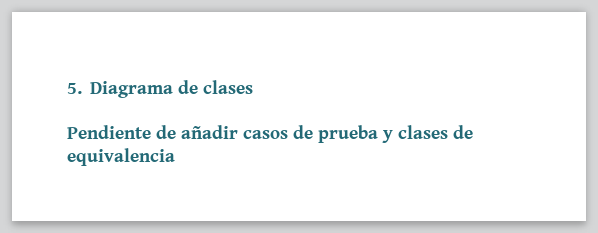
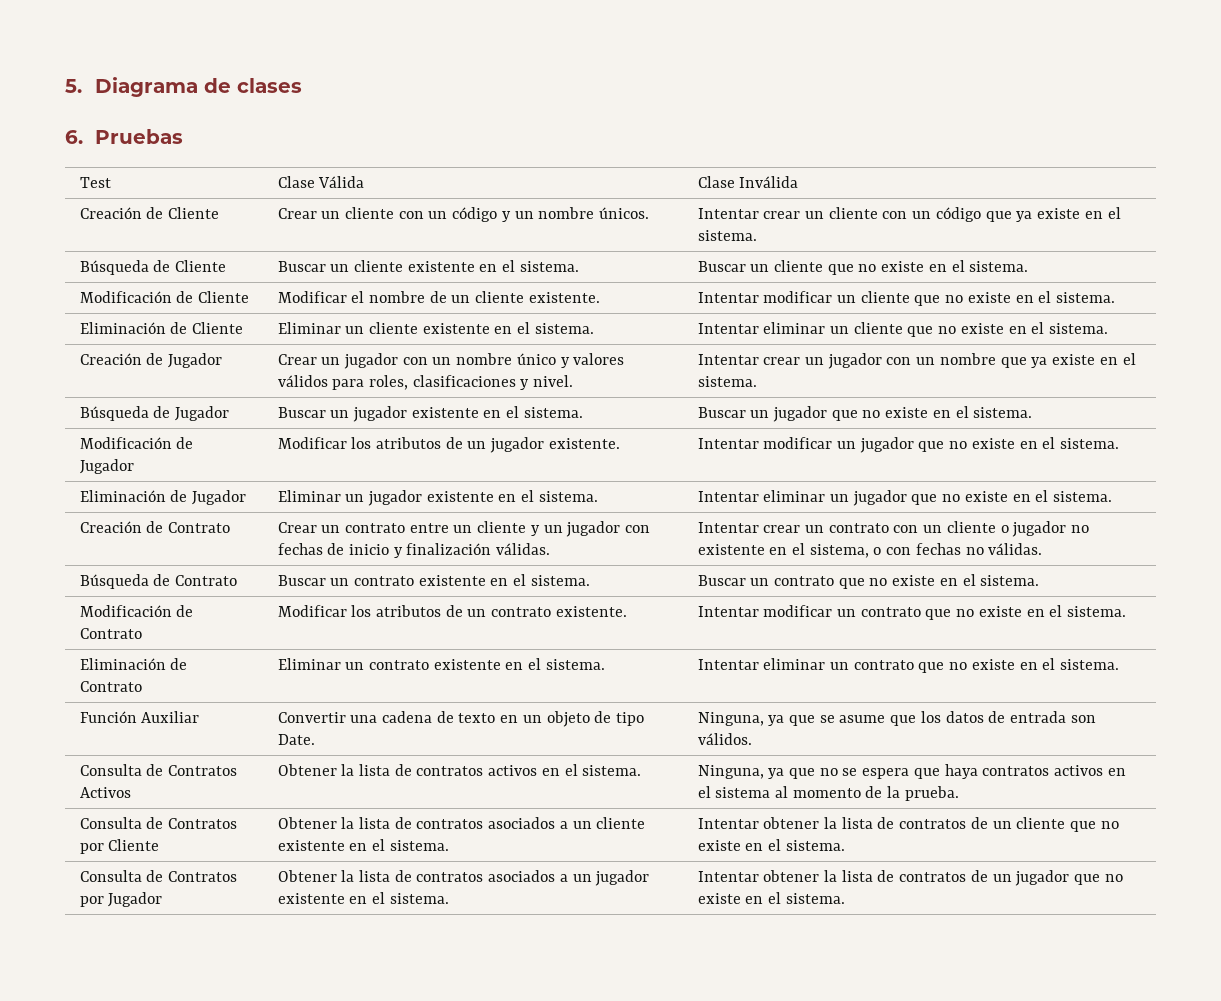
[67,125,473,143] [67,148,175,166] Pendiente de añadir casos de prueba y clases de equivalencia -> [65,129,184,144] [79,177,111,188] [277,176,365,188] [697,176,799,188] [79,207,219,219] [277,207,650,222] [697,207,1121,222] [697,230,757,241] [79,260,226,275] [277,260,579,272] [697,260,1029,275] [79,291,249,303] [277,291,600,303] [697,291,1116,306] [79,322,243,334] [277,322,594,334] [697,322,1109,337] [79,353,222,368] [277,353,625,369] [277,375,574,390] [697,353,1136,369] [697,376,757,387] [79,406,229,421] [277,406,583,422] [697,406,1033,422] [79,437,194,449] [79,459,134,474] [277,437,620,453] [697,437,1120,453] [79,490,246,505] [277,490,598,506] [697,490,1113,506] [79,521,230,533] [277,521,651,537] [277,543,551,558] [697,521,1090,537] [697,543,1043,558] [79,574,237,589] [277,574,590,586] [697,574,1040,589] [79,605,194,617] [79,628,142,639] [277,605,627,617] [697,605,1127,620] [79,658,188,670] [79,681,142,692] [277,658,605,670] [697,658,1120,673] [79,711,200,723] [277,711,645,727] [277,734,315,745] [697,711,1096,726] [697,733,752,745] [79,764,237,776] [79,787,131,798] [277,764,642,776] [697,764,1126,779] [697,786,959,801] [79,817,237,829] [79,839,160,854] [277,817,646,829] [277,839,449,851] [697,817,1119,832] [697,839,845,851] [79,870,237,882] [79,892,163,907] [277,870,650,886] [277,892,449,904] [697,870,1123,886] [697,892,845,904] 6. Pruebas // Test | Clase Válida | Clase Inválida // Creación de Cliente | Crear un cliente con un código y un nombre únicos. | Intentar crear un cliente con un código que ya existe en el sistema. // Búsqueda de Cliente | Buscar un cliente existente en el sistema. | Buscar un cliente que no existe en el sistema. // Modificación de Cliente | Modificar el nombre de un cliente existente. | Intentar modificar un cliente que no existe en el sistema. // Eliminación de Cliente | Eliminar un cliente existente en el sistema. | Intentar eliminar un cliente que no existe en el sistema. // Creación de Jugador | Crear un jugador con un nombre único y valores válidos para roles, clasificaciones y nivel. | Intentar crear un jugador con un nombre que ya existe en el sistema. // Búsqueda de Jugador | Buscar un jugador existente en el sistema. | Buscar un jugador que no existe en el sistema. // Modificación de Jugador | Modificar los atributos de un jugador existente. | Intentar modificar un jugador que no existe en el sistema. // Eliminación de Jugador | Eliminar un jugador existente en el sistema. | Intentar eliminar un jugador que no existe en el sistema. // Creación de Contrato | Crear un contrato entre un cliente y un jugador con fechas de inicio y finalización válidas. | Intentar crear un contrato con un cliente o jugador no existente en el sistema, o con fechas no válidas. // Búsqueda de Contrato | Buscar un contrato existente en el sistema. | Buscar un contrato que no existe en el sistema. // Modificación de Contrato | Modificar los atributos de un contrato existente. | Intentar modificar un contrato que no existe en el sistema. // Eliminación de Contrato | Eliminar un contrato existente en el sistema. | Intentar eliminar un contrato que no existe en el sistema. // Función Auxiliar | Convertir una cadena de texto en un objeto de tipo Date. | Ninguna, ya que se asume que los datos de entrada son válidos. // Consulta de Contratos Activos | Obtener la lista de contratos activos en el sistema. | Ninguna, ya que no se espera que haya contratos activos en el sistema al momento de la prueba. // Consulta de Contratos por Cliente | Obtener la lista de contratos asociados a un cliente existente en el sistema. | Intentar obtener la lista de contratos de un cliente que no existe en el sistema. // Consulta de Contratos por Jugador | Obtener la lista de contratos asociados a un jugador existente en el sistema. | Intentar obtener la lista de contratos de un jugador que no existe en el sistema.

